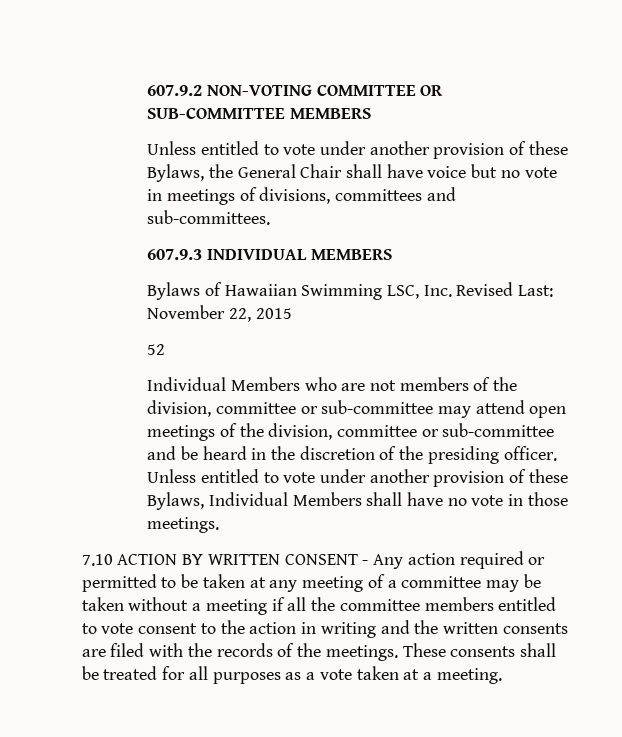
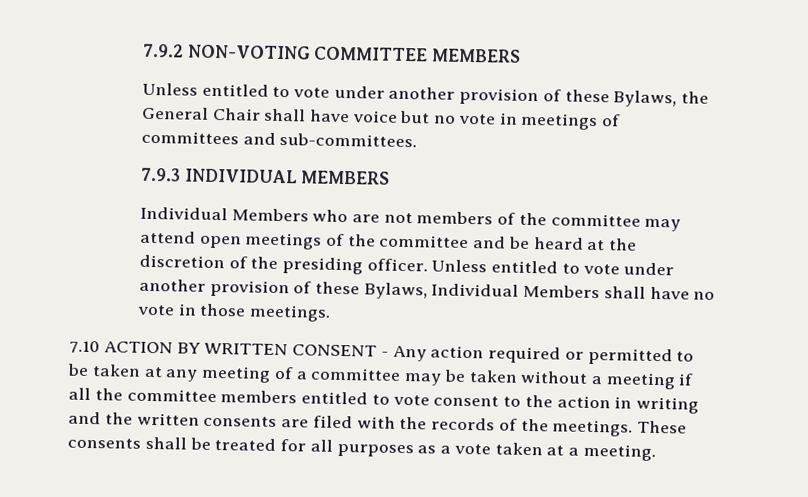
[147,85,203,96] 607.9.2 -> [142,43,184,58] 7.9.2
[420,85,444,96] [147,108,286,119] OR SUB-COMMITTEE -> (429, 54) none
[259,187,331,204] divisions, -> (622, 120) none
[147,249,203,260] 607.9.3 -> [140,167,181,182] 7.9.3
[147,282,554,300] [147,305,292,322] [147,344,166,355] // Bylaws of Hawaiian Swimming LSC, Inc. Revised Last: November 22, 2015 // 52 -> (391, 177) none
[147,400,434,417] division, committee or sub-committee -> [550,213,641,227] committee
[268,423,555,440] division, committee or sub-committee -> [379,234,470,249] committee
[251,448,267,460] in -> [587,239,606,251] at

